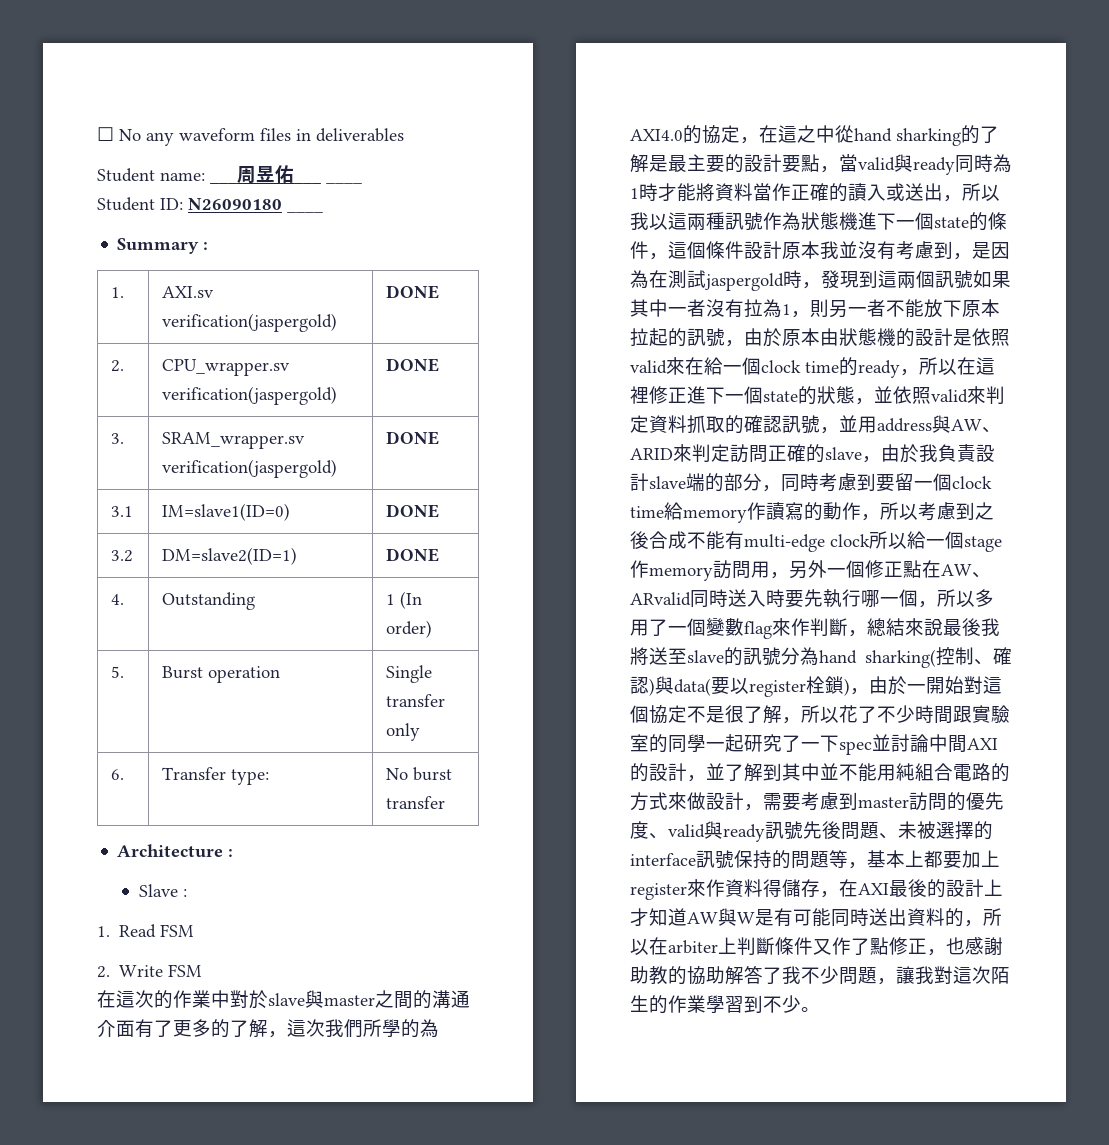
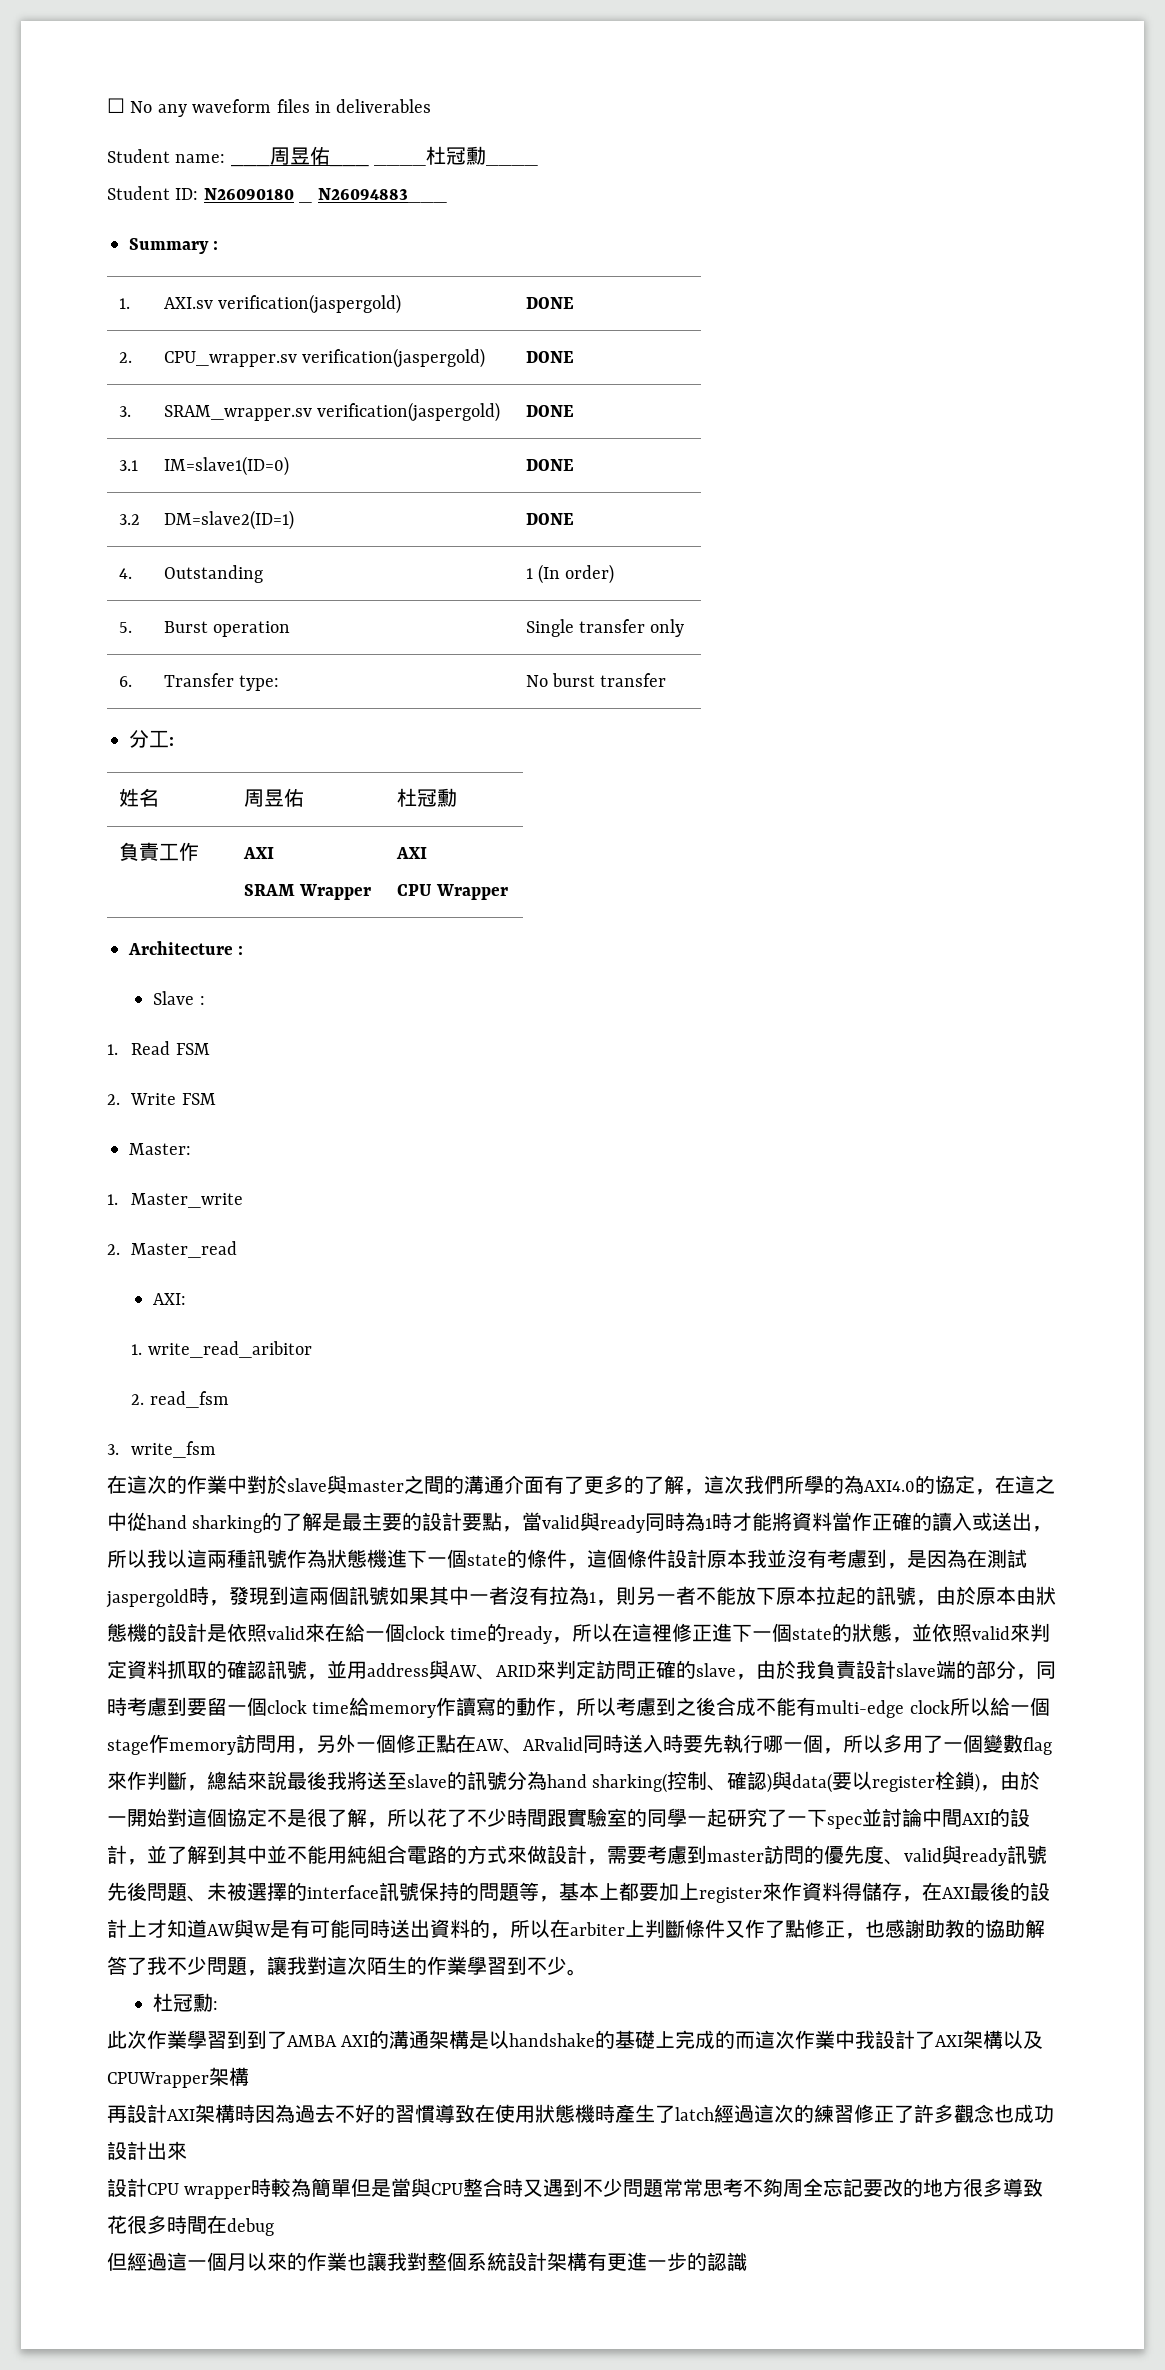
(362, 182) none -> [426,146,539,166] 杜冠勳____
[287,210,323,213] ____ -> [299,188,447,203] _ N26094883___
(446, 802) none -> [129,729,174,748] [118,788,159,807] [243,788,304,807] [396,788,457,807] [118,842,199,861] [242,847,274,859] [243,884,372,900] [395,847,427,859] [396,884,509,900] // 分工: // 姓名 | 周昱佑 | 杜冠勳 // 負責工作 | AXI // SRAM Wrapper | AXI // CPU Wrapper
(203, 970) none -> [129,1143,191,1155] [107,1193,244,1208] [107,1241,238,1258] [153,1293,187,1305] [131,1341,312,1358] [131,1391,229,1408] [107,1441,217,1458] // Master: // 1. Master_write // 2. Master_read // AXI: // 1. write_read_aribitor // 2. read_fsm // 3. write_fsm
(820, 1009) none -> [153,1993,219,2012] [107,2030,1044,2049] [107,2067,249,2088] [107,2104,1054,2123] [107,2141,187,2160] [107,2178,1044,2199] [107,2215,274,2236] [107,2252,747,2272] // 杜冠勳: // 此次作業學習到到了AMBA AXI的溝通架構是以handshake的基礎上完成的而這次作業中我設計了AXI架構以及CPUWrapper架構 // 再設計AXI架構時因為過去不好的習慣導致在使用狀態機時產生了latch經過這次的練習修正了許多觀念也成功設計出來 // 設計CPU wrapper時較為簡單但是當與CPU整合時又遇到不少問題常常思考不夠周全忘記要改的地方很多導致花很多時間在debug // 但經過這一個月以來的作業也讓我對整個系統設計架構有更進一步的認識

